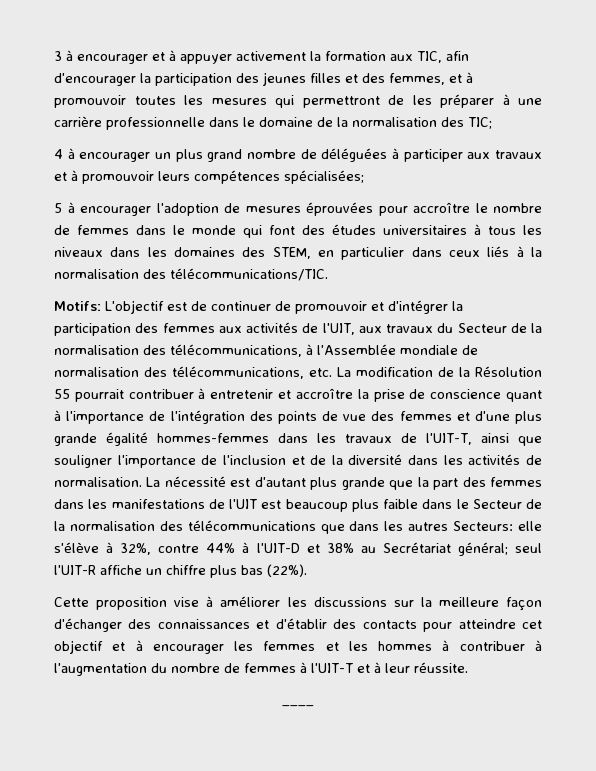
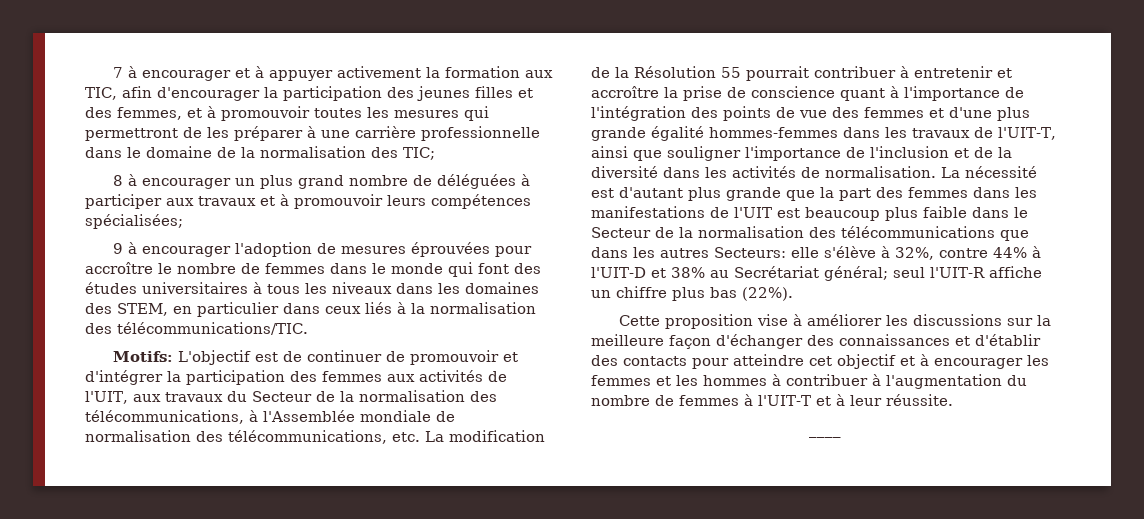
[54,51,62,61] 3 -> [112,67,123,78] 7
[54,149,63,159] 4 -> [112,175,123,186] 8
[54,203,62,213] 5 -> [112,243,123,254] 9

